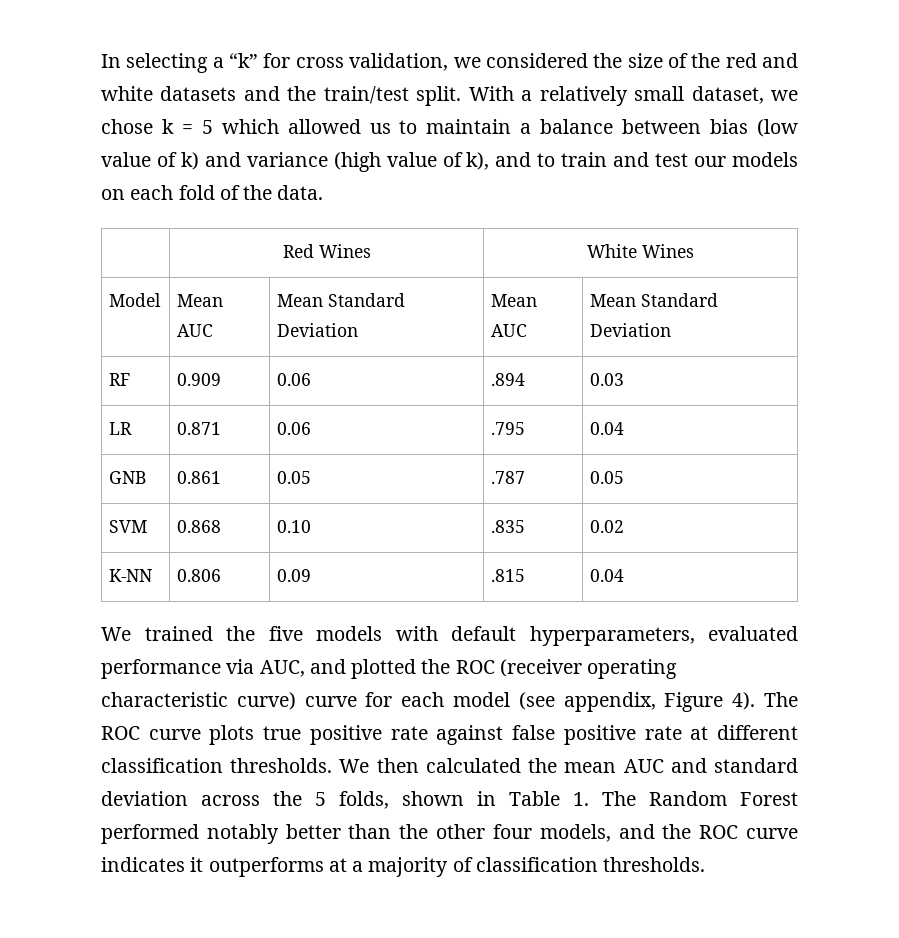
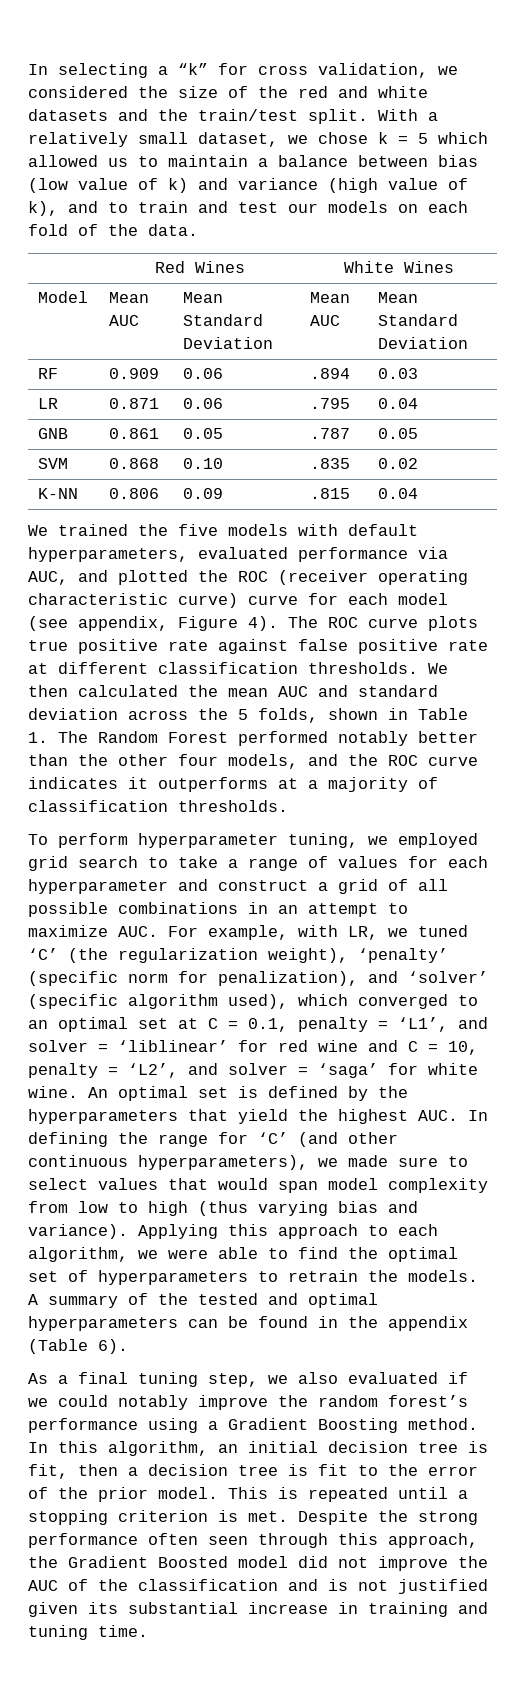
(706, 864) none -> [28,833,478,848] [28,856,488,871] [28,879,448,894] [28,902,408,917] [28,925,468,940] [28,948,448,963] [28,971,488,986] [28,994,478,1009] [28,1017,488,1032] [28,1040,478,1055] [28,1063,478,1078] [28,1086,408,1101] [28,1109,488,1124] [28,1132,398,1147] [28,1155,468,1170] [28,1178,488,1193] [28,1201,418,1216] [28,1224,438,1239] [28,1247,458,1262] [28,1270,478,1285] [28,1293,378,1308] [28,1316,468,1331] [28,1339,128,1354] [28,1372,468,1387] [28,1395,468,1410] [28,1418,478,1433] [28,1441,488,1456] [28,1464,478,1479] [28,1487,468,1502] [28,1510,478,1525] [28,1533,478,1548] [28,1556,488,1571] [28,1579,488,1594] [28,1602,488,1617] [28,1625,148,1640] // To perform hyperparameter tuning, we employed grid search to take a range of values for each hyperparameter and construct a grid of all possible combinations in an attempt to maximize AUC. For example, with LR, we tuned ‘C’ (the regularization weight), ‘penalty’ (specific norm for penalization), and ‘solver’ (specific algorithm used), which converged to an optimal set at C = 0.1, penalty = ‘L1’, and solver = ‘liblinear’ for red wine and C = 10, penalty = ‘L2’, and solver = ‘saga’ for white wine. An optimal set is defined by the hyperparameters that yield the highest AUC. In defining the range for ‘C’ (and other continuous hyperparameters), we made sure to select values that would span model complexity from low to high (thus varying bias and variance). Applying this approach to each algorithm, we were able to find the optimal set of hyperparameters to retrain the models. A summary of the tested and optimal hyperparameters can be found in the appendix (Table 6). // As a final tuning step, we also evaluated if we could notably improve the random forest’s performance using a Gradient Boosting method. In this algorithm, an initial decision tree is fit, then a decision tree is fit to the error of the prior model. This is repeated until a stopping criterion is met. Despite the strong performance often seen through this approach, the Gradient Boosted model did not improve the AUC of the classification and is not justified given its substantial increase in training and tuning time.

